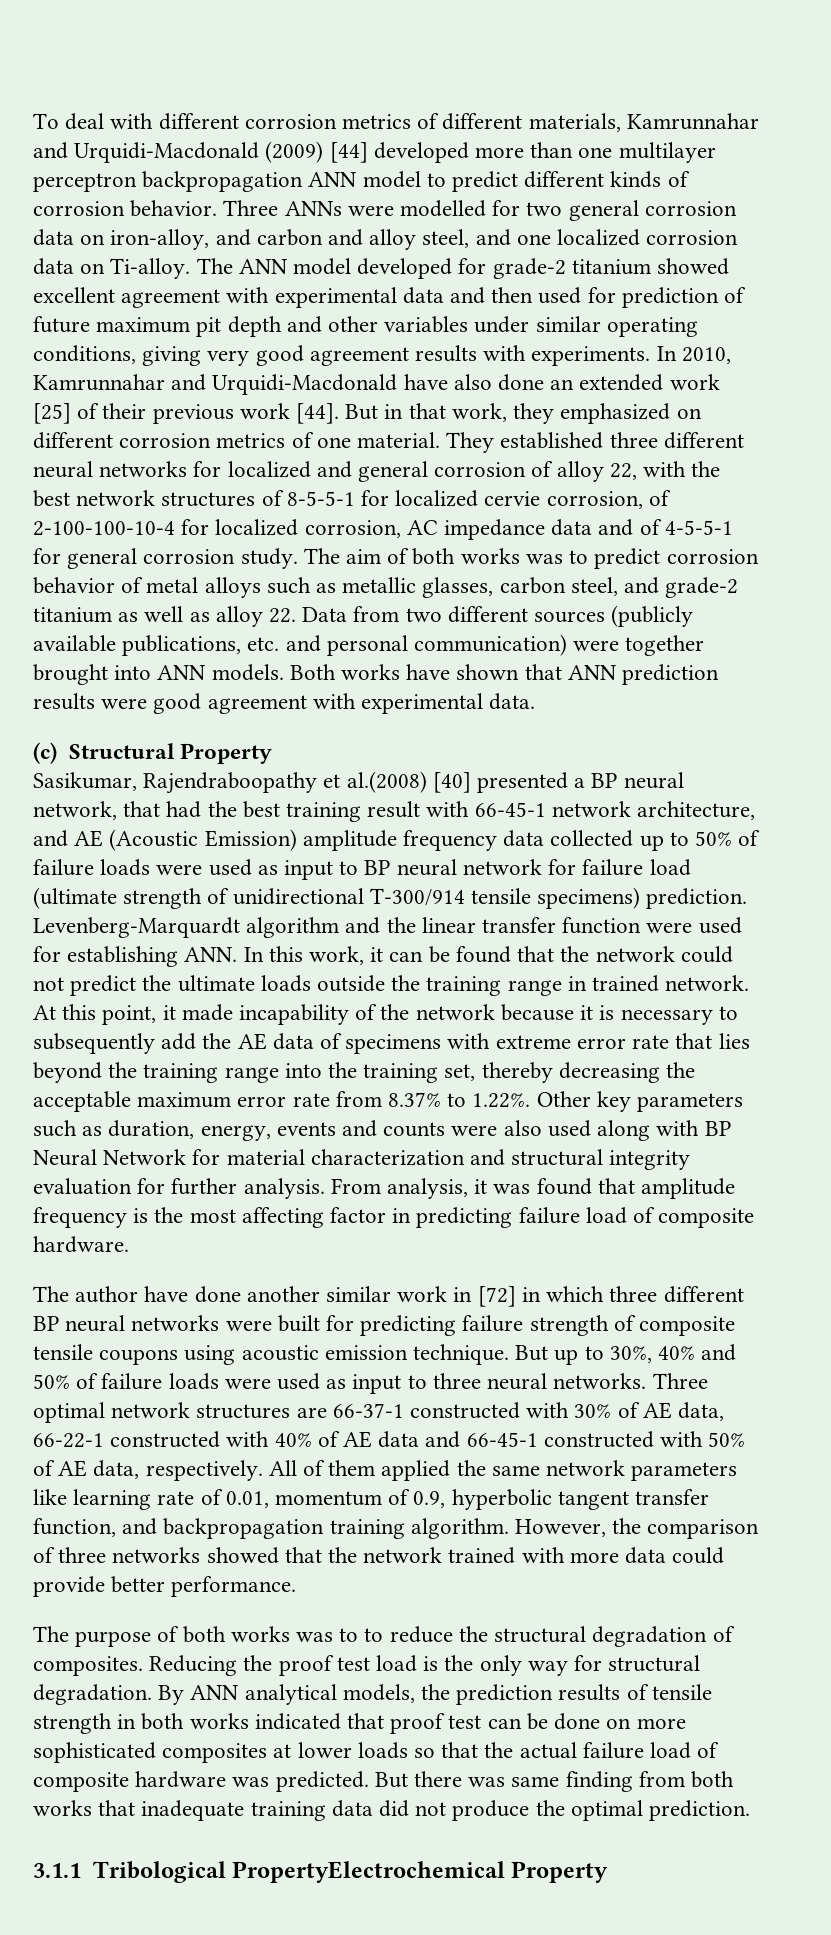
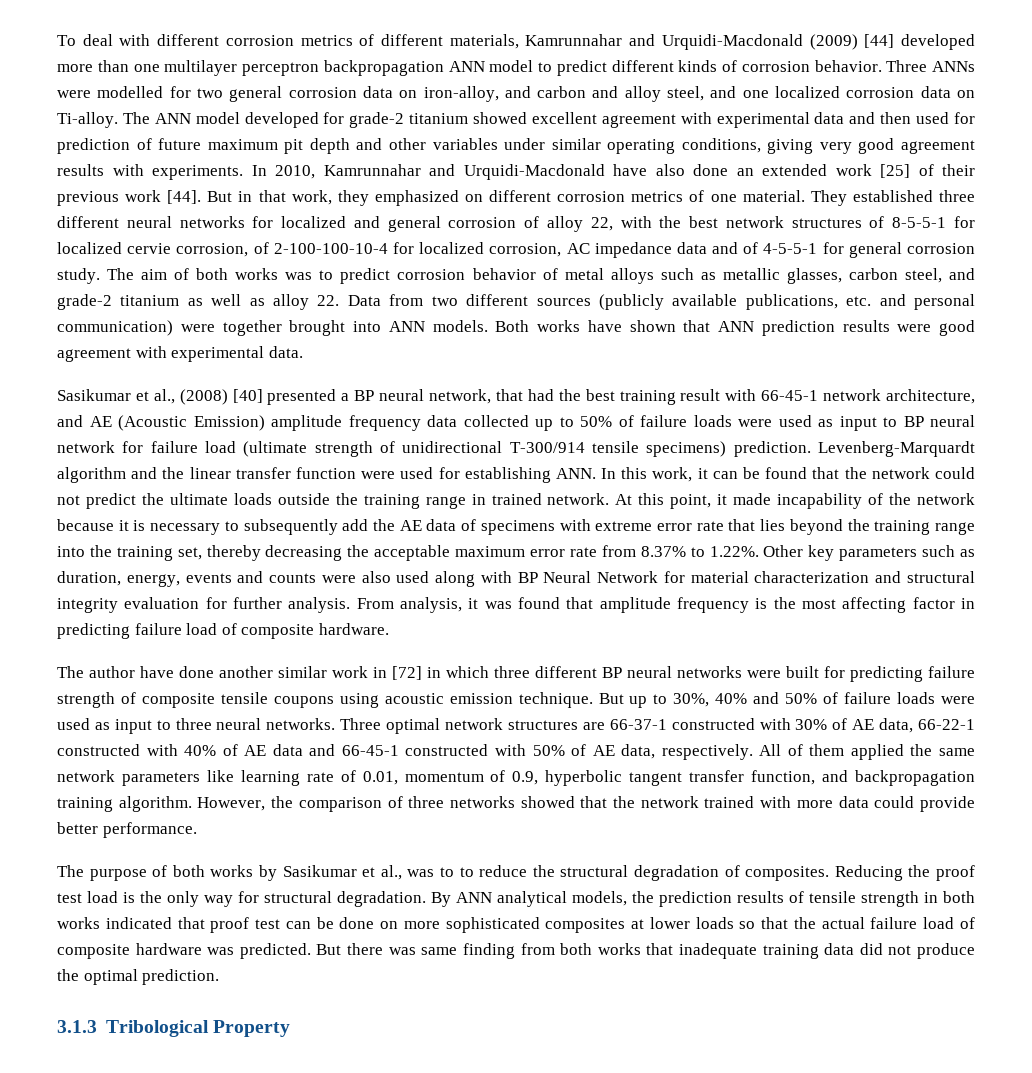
[33,742,272,764] [33,771,427,794] (c) Structural Property // Sasikumar, Rajendraboopathy et al.(2008) -> [57,389,228,405] Sasikumar et al., (2008)
(290, 1634) none -> [259,865,402,881] by Sasikumar et al.,
[33,1861,505,1883] 3.1.1 Tribological PropertyElectrochemical -> [57,1020,209,1037] 3.1.3 Tribological

